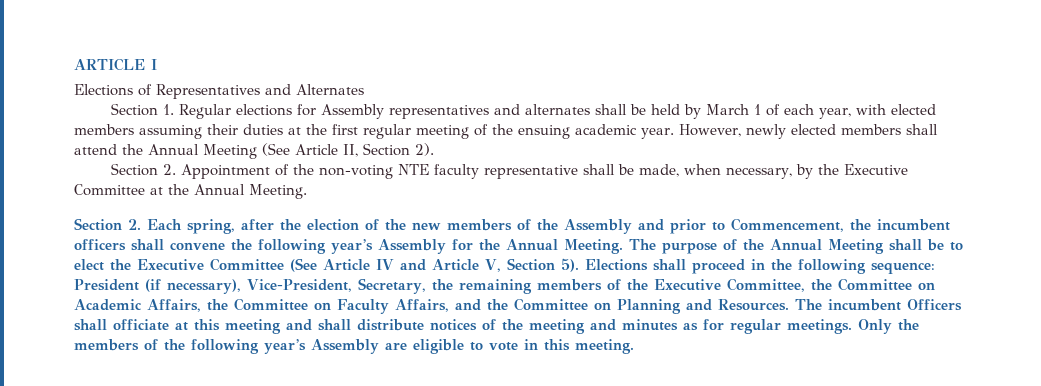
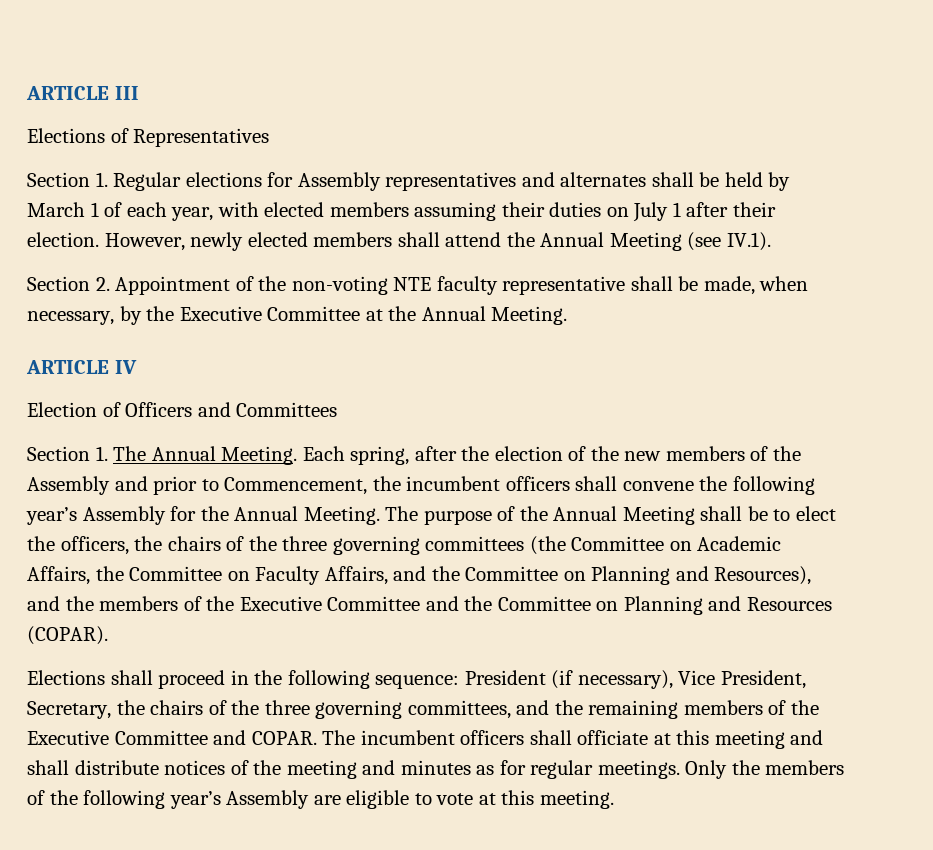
[74,58,157,71] ARTICLE I -> [26,86,139,100] ARTICLE III
[265,84,364,95] and Alternates -> (270, 137) none
[288,124,674,139] at the first regular meeting of the ensuing academic year. -> [606,202,777,222] [27,232,99,247] on July 1 after their election.
[262,143,434,157] (See Article II, Section 2). -> [687,232,771,251] (see IV.1).
[74,218,141,231] Section 2. -> [26,360,137,374] [27,402,338,417] [27,446,298,465] ARTICLE IV // Election of Officers and Committees // Section 1. The Annual Meeting.
[137,258,935,274] [74,278,832,294] Executive Committee (See Article IV and Article V, Section 5). Elections shall proceed in the following sequence: President (if necessary), Vice-President, Secretary, the remaining members of the Executive Committee, the -> [60,536,566,555] officers, the chairs of the three governing committees (the
[718,299,789,311] Resources. -> [714,566,812,585] [27,596,832,615] [27,626,108,645] [27,670,806,689] [27,700,819,719] [27,730,317,745] Resources), and the members of the Executive Committee and the Committee on Planning and Resources (COPAR). // Elections shall proceed in the following sequence: President (if necessary), Vice President, Secretary, the chairs of the three governing committees, and the remaining members of the Executive Committee and COPAR.
[907,299,962,311] Officers -> [460,730,525,745] officers
[524,339,538,350] in -> [478,793,496,805] at

